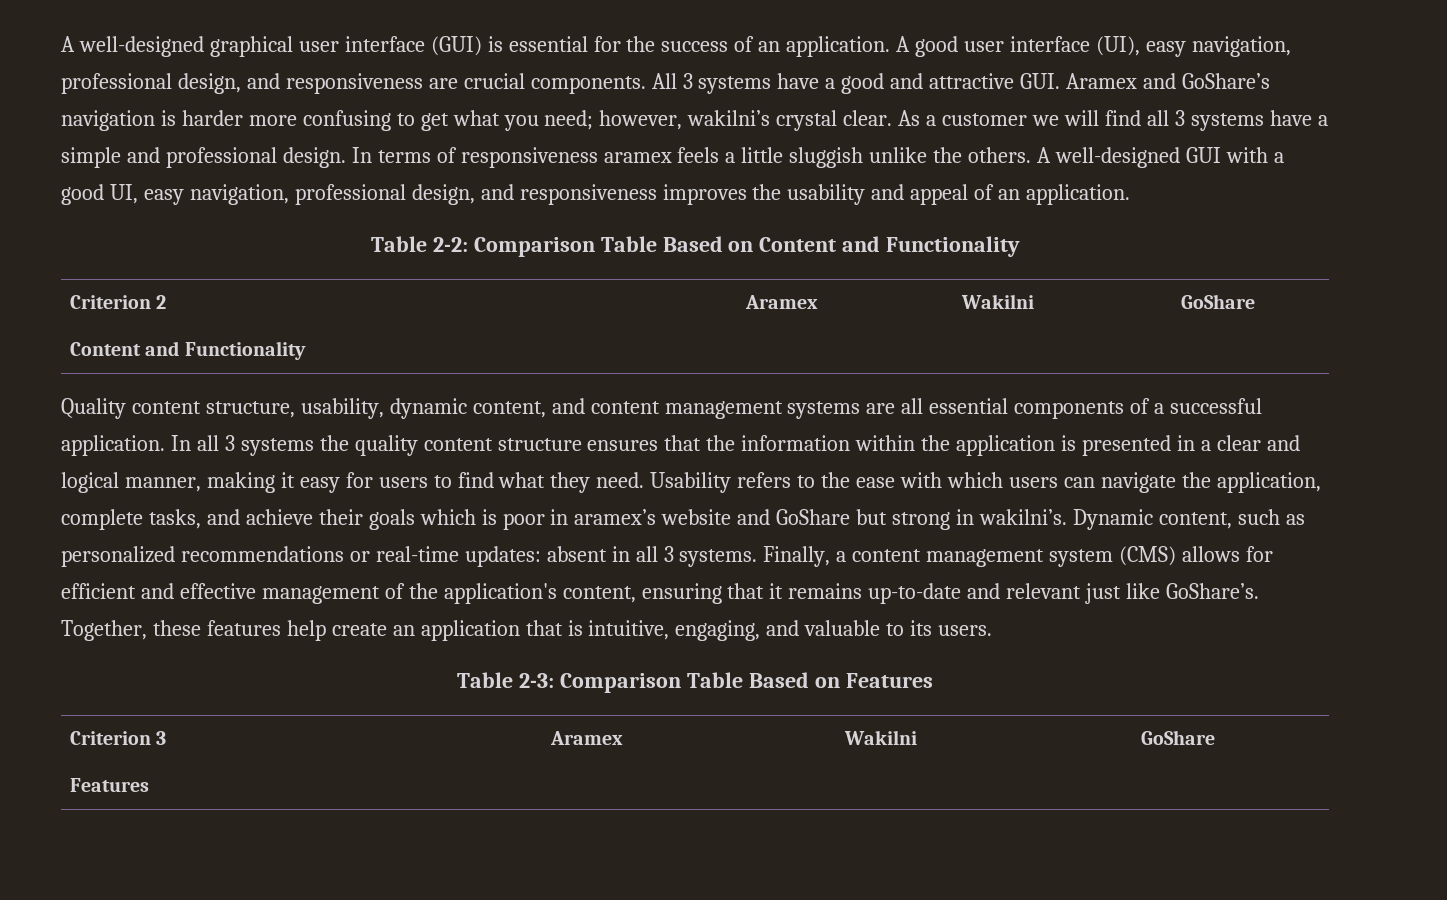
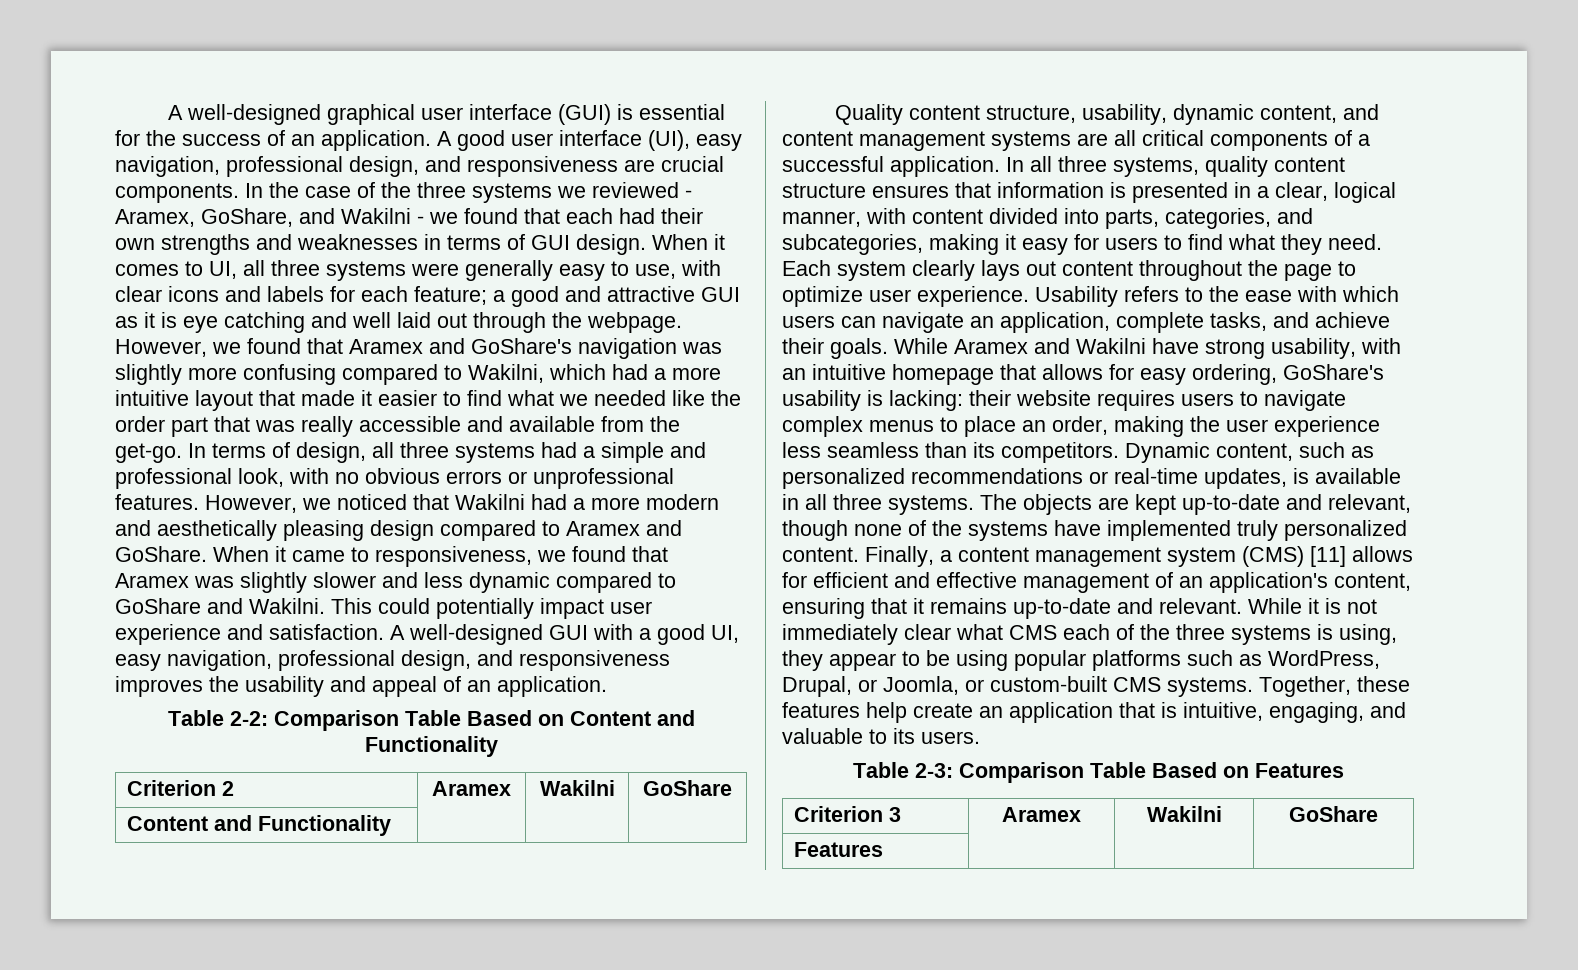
[651,73,1270,94] [61,110,1328,131] [61,147,1032,168] All 3 systems have a good and attractive GUI. Aramex and GoShare’s navigation is harder more confusing to get what you need; however, wakilni’s crystal clear. As a customer we will find all 3 systems have a simple and professional design. In terms of responsiveness aramex feels a little sluggish unlike the others. -> [245,182,692,203] [115,208,703,227] [115,234,725,255] [115,260,721,281] [115,286,740,307] [115,312,682,333] [115,338,722,359] [115,364,721,385] [115,390,741,411] [115,416,680,437] [115,442,706,463] [115,468,674,489] [115,494,719,513] [115,520,682,541] [115,546,668,567] [115,572,676,593] [115,598,652,619] [115,624,384,645] In the case of the three systems we reviewed - Aramex, GoShare, and Wakilni - we found that each had their own strengths and weaknesses in terms of GUI design. When it comes to UI, all three systems were generally easy to use, with clear icons and labels for each feature; a good and attractive GUI as it is eye catching and well laid out through the webpage. However, we found that Aramex and GoShare's navigation was slightly more confusing compared to Wakilni, which had a more intuitive layout that made it easier to find what we needed like the order part that was really accessible and available from the get-go. In terms of design, all three systems had a simple and professional look, with no obvious errors or unprofessional features. However, we noticed that Wakilni had a more modern and aesthetically pleasing design compared to Aramex and GoShare. When it came to responsiveness, we found that Aramex was slightly slower and less dynamic compared to GoShare and Wakilni. This could potentially impact user experience and satisfaction.
[929,398,1009,414] essential -> [1142,130,1204,146] critical
[224,435,349,456] 3 systems the -> [1058,156,1199,177] three systems,
[706,435,1300,456] [61,472,201,493] the information within the application is presented in a clear and logical manner, -> [997,182,1396,203] [782,208,1313,229] [782,234,923,255] information is presented in a clear, logical manner, with content divided into parts, categories, and subcategories,
(645, 480) none -> [782,260,1356,281] [782,286,1029,307] Each system clearly lays out content throughout the page to optimize user experience.
[1181,472,1211,488] the -> [970,316,994,328] an
[368,509,1067,530] goals which is poor in aramex’s website and GoShare but strong in wakilni’s. -> [830,338,1401,359] [782,364,1384,385] [782,390,1346,411] [782,416,1380,437] [782,442,1119,463] goals. While Aramex and Wakilni have strong usability, with an intuitive homepage that allows for easy ordering, GoShare's usability is lacking: their website requires users to navigate complex menus to place an order, making the user experience less seamless than its competitors.
[464,546,758,567] updates: absent in all 3 systems. -> [1204,468,1401,489] [782,494,1411,515] [782,520,1407,541] [782,547,859,562] updates, is available in all three systems. The objects are kept up-to-date and relevant, though none of the systems have implemented truly personalized content.
(1177, 556) none -> [1310,546,1346,567] [11]
[408,583,438,599] the -> [1179,576,1203,588] an
[1006,583,1259,604] relevant just like GoShare’s. -> [1159,598,1377,614] [782,624,1397,645] [782,650,1380,671] [782,676,1253,697] relevant. While it is not immediately clear what CMS each of the three systems is using, they appear to be using popular platforms such as WordPress, Drupal, or Joomla, or custom-built CMS systems.

